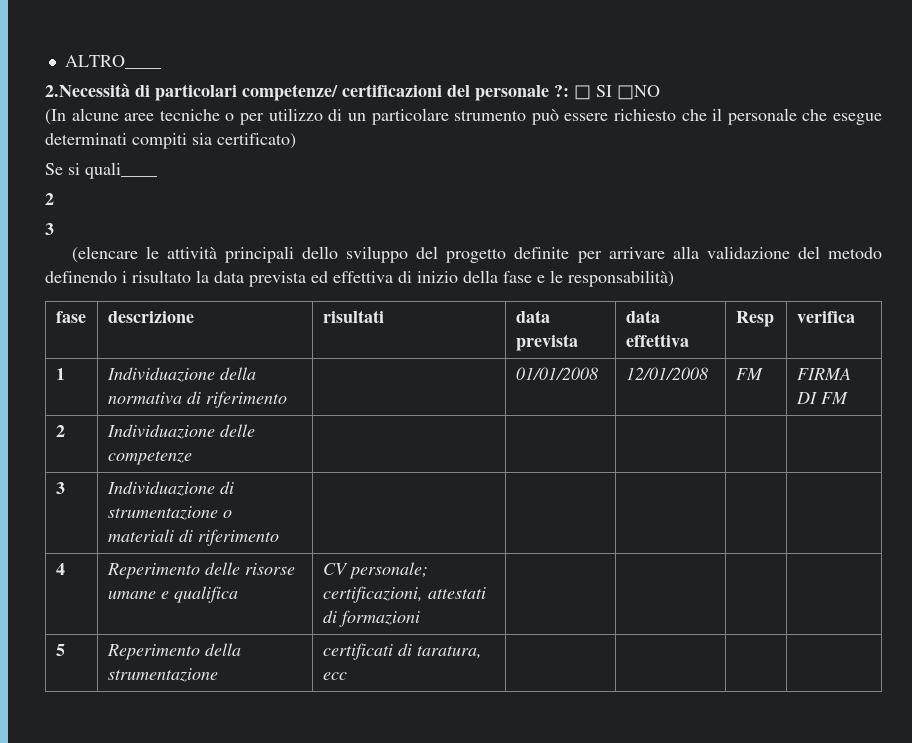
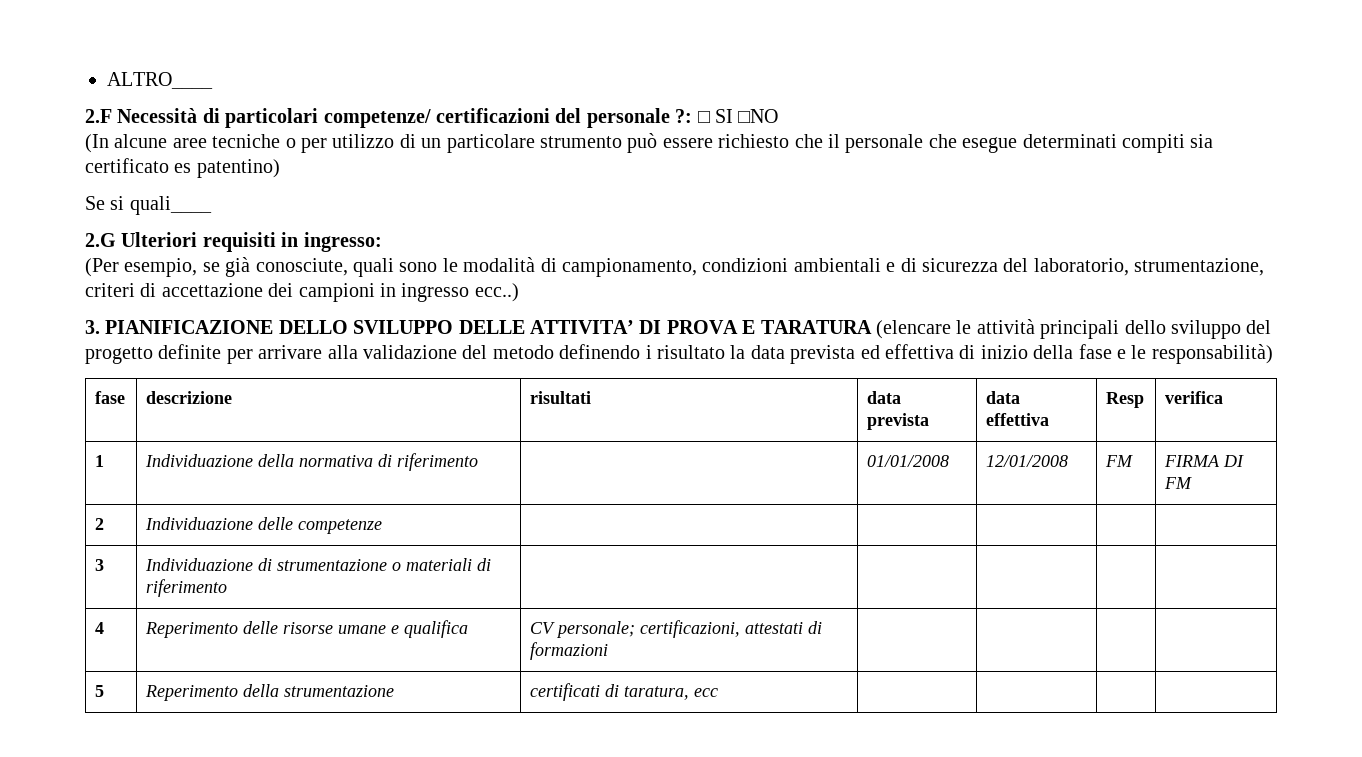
[45,83,130,97] 2.Necessità -> [85,108,198,123] 2.F Necessità
[217,133,296,149] certificato) -> [85,158,280,178] certificato es patentino)
[45,193,54,205] [45,223,54,235] 2 // 3 // -> [85,232,382,252] [85,257,1265,277] [85,283,519,302] [85,320,872,334] 2.G Ulteriori requisiti in ingresso: // (Per esempio, se già conosciute, quali sono le modalità di campionamento, condizioni ambientali e di sicurezza del laboratorio, strumentazione, criteri di accettazione dei campioni in ingresso ecc..) // 3. PIANIFICAZIONE DELLO SVILUPPO DELLE ATTIVITA’ DI PROVA E TARATURA

